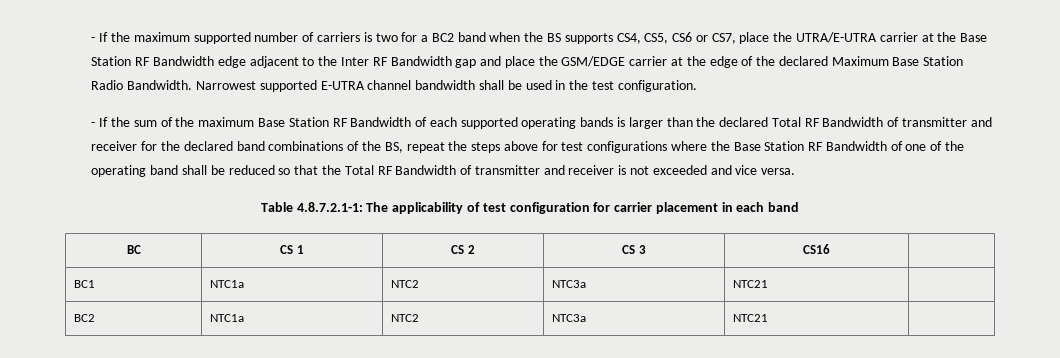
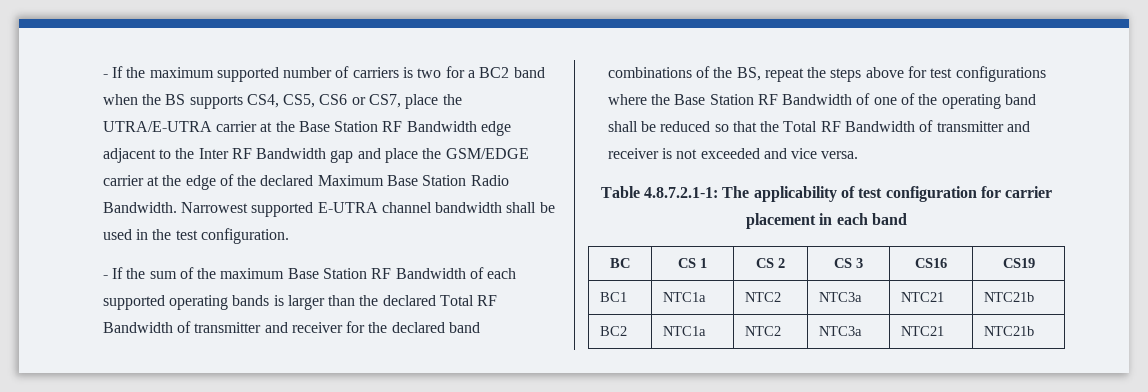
(830, 249) none -> [1002,258,1035,268] CS19
(768, 284) none -> [984,292,1035,302] NTC21b
(768, 318) none -> [984,326,1035,336] NTC21b

